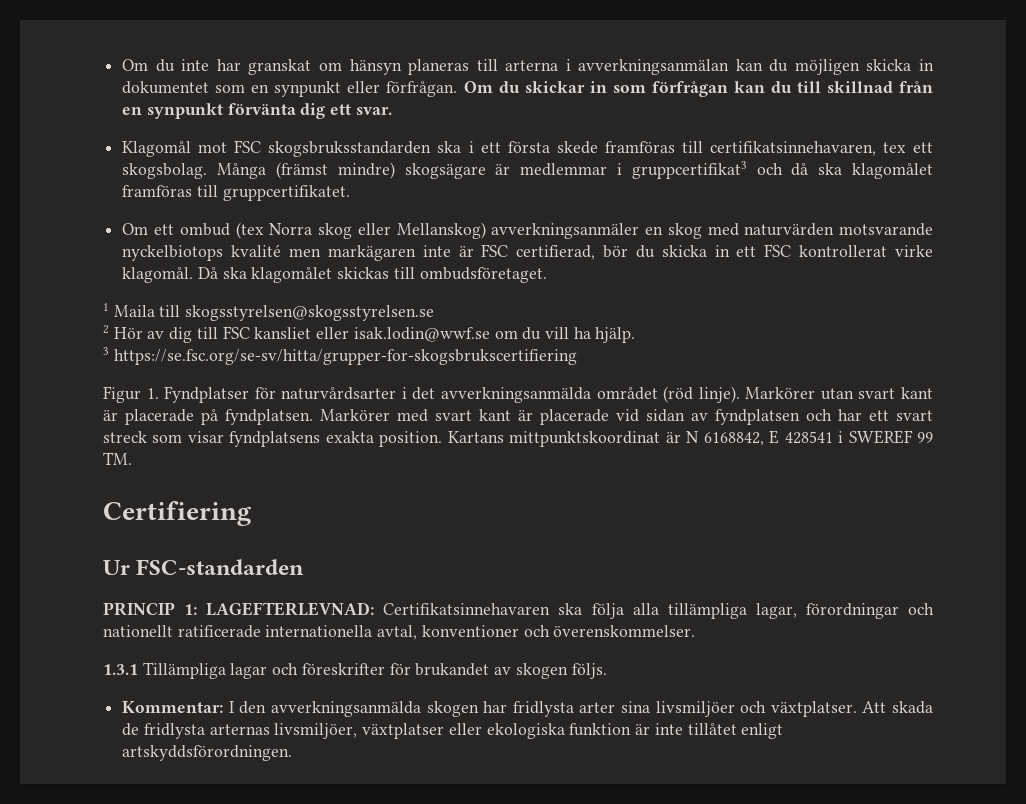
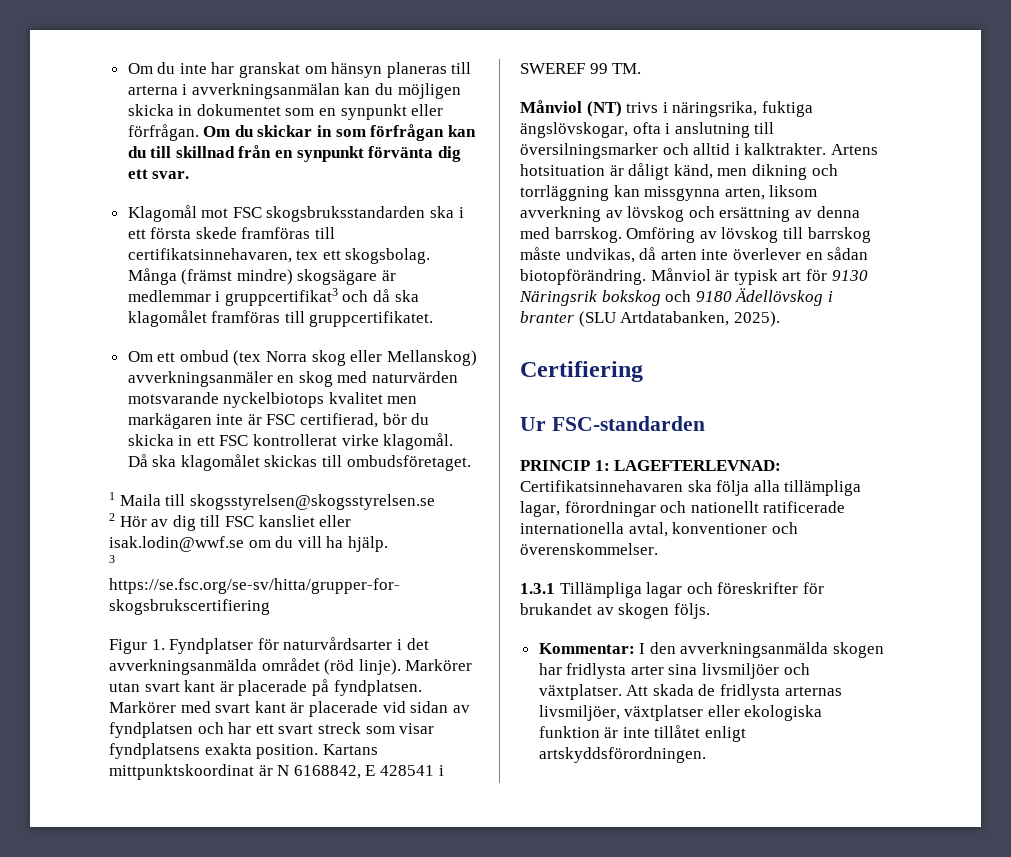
[231,244,282,257] kvalité -> [328,392,383,404] kvalitet
(132, 458) none -> [520,100,813,117] [520,122,775,138] [520,143,878,159] [520,163,838,180] [520,185,818,201] [520,206,860,222] [520,227,871,243] [520,247,869,263] [520,268,868,285] [519,288,833,306] [520,311,780,327] // Månviol (NT) trivs i näringsrika, fuktiga ängslövskogar, ofta i anslutning till översilningsmarker och alltid i kalktrakter. Artens hotsituation är dåligt känd, men dikning och torrläggning kan missgynna arten, liksom avverkning av lövskog och ersättning av denna med barrskog. Omföring av lövskog till barrskog måste undvikas, då arten inte överlever en sådan biotopförändring. Månviol är typisk art för 9130 Näringsrik bokskog och 9180 Ädellövskog i branter (SLU Artdatabanken, 2025).

